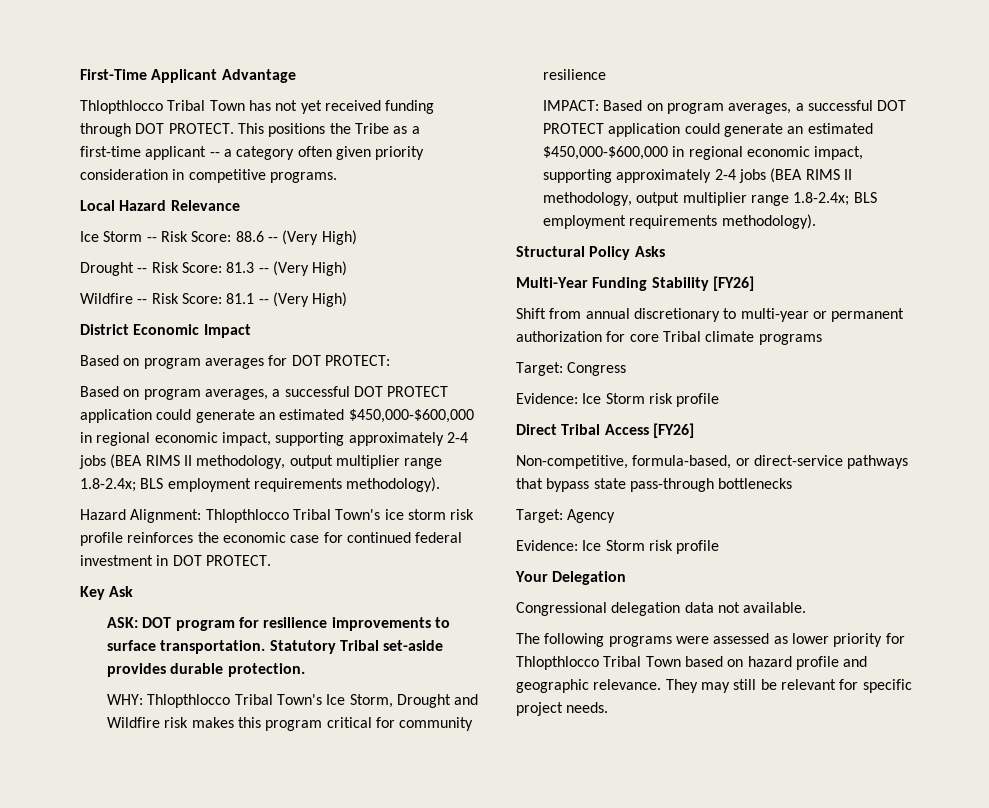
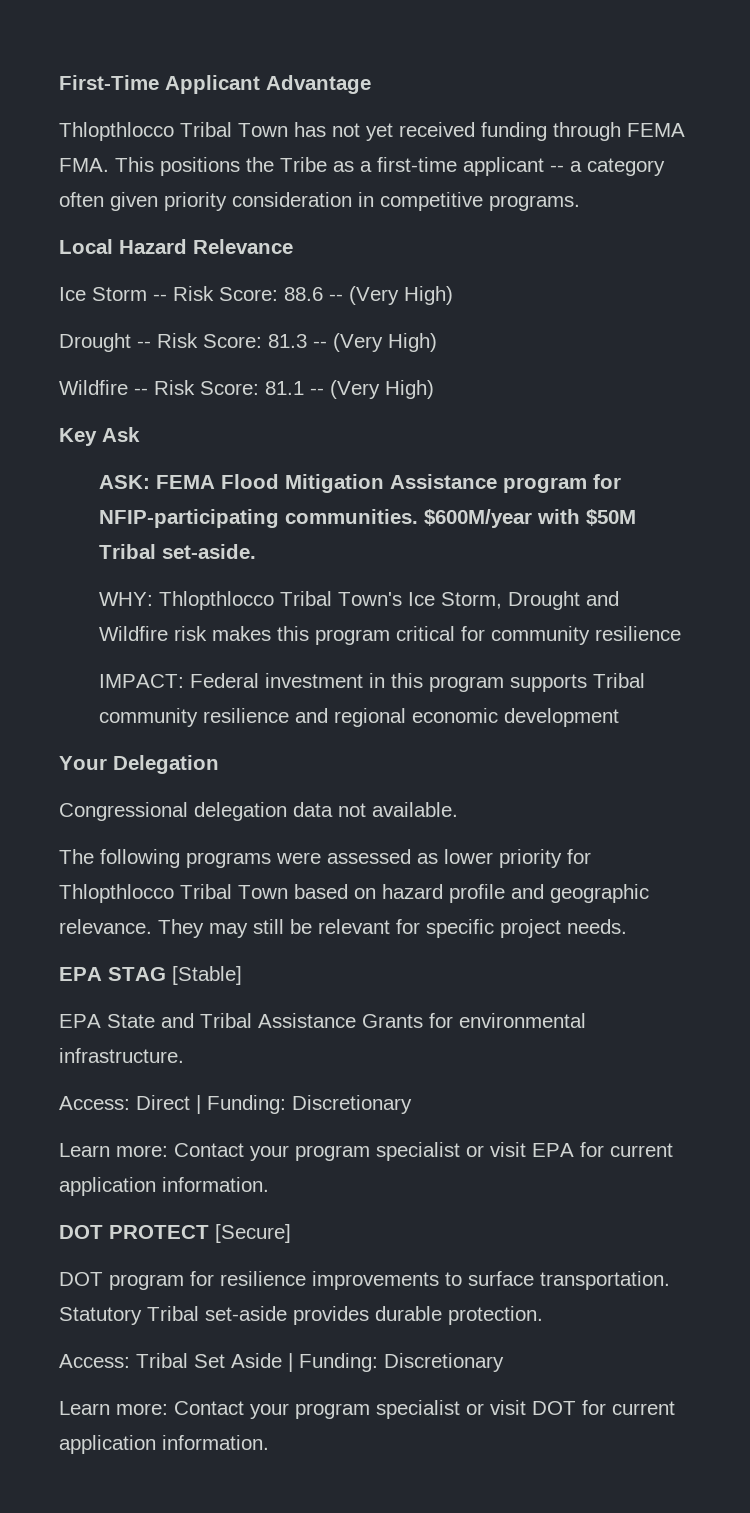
[135,123,234,134] DOT PROTECT. -> [627,123,685,137] [59,158,109,172] FEMA FMA.
[80,324,251,338] [80,355,390,369] [80,386,449,400] [80,409,474,423] [80,432,468,446] [79,454,443,469] [80,477,441,492] [80,509,475,523] [80,532,463,546] [80,555,271,566] [80,586,134,600] [106,617,450,631] [106,640,444,654] [106,663,305,677] District Economic Impact // Based on program averages for DOT PROTECT: // Based on program averages, a successful DOT PROTECT application could generate an estimated $450,000-$600,000 in regional economic impact, supporting approximately 2-4 jobs (BEA RIMS II methodology, output multiplier range 1.8-2.4x; BLS employment requirements methodology). // Hazard Alignment: Thlopthlocco Tribal Town's ice storm risk profile reinforces the economic case for continued federal investment in DOT PROTECT. // Key Ask // ASK: DOT program for resilience improvements to surface transportation. Statutory Tribal set-aside provides durable protection. -> [59,427,140,446] [98,474,621,493] [98,509,636,528] [98,544,256,559] Key Ask // ASK: FEMA Flood Mitigation Assistance program for NFIP-participating communities. $600M/year with $50M Tribal set-aside.
[603,100,907,114] [542,123,873,137] [542,146,864,160] [542,168,852,183] [542,192,877,206] [542,214,816,229] [516,246,665,260] [516,276,754,291] [516,308,905,322] [516,331,822,345] [516,362,627,376] [516,393,720,407] [516,423,694,438] [516,455,909,469] [516,478,793,492] [516,509,616,523] [516,540,720,554] Based on program averages, a successful DOT PROTECT application could generate an estimated $450,000-$600,000 in regional economic impact, supporting approximately 2-4 jobs (BEA RIMS II methodology, output multiplier range 1.8-2.4x; BLS employment requirements methodology). // Structural Policy Asks // Multi-Year Funding Stability [FY26] // Shift from annual discretionary to multi-year or permanent authorization for core Tribal climate programs // Target: Congress // Evidence: Ice Storm risk profile // Direct Tribal Access [FY26] // Non-competitive, formula-based, or direct-service pathways that bypass state pass-through bottlenecks // Target: Agency // Evidence: Ice Storm risk profile -> [189,673,645,692] [98,708,619,727] Federal investment in this program supports Tribal community resilience and regional economic development
(609, 707) none -> [59,966,242,985] [59,1013,586,1028] [59,1048,184,1063] [59,1095,412,1114] [59,1142,673,1161] [59,1177,269,1196] [59,1224,291,1243] [59,1271,670,1290] [59,1306,543,1325] [59,1353,504,1372] [59,1400,675,1419] [59,1435,269,1454] // EPA STAG [Stable] // EPA State and Tribal Assistance Grants for environmental infrastructure. // Access: Direct | Funding: Discretionary // Learn more: Contact your program specialist or visit EPA for current application information. // DOT PROTECT [Secure] // DOT program for resilience improvements to surface transportation. Statutory Tribal set-aside provides durable protection. // Access: Tribal Set Aside | Funding: Discretionary // Learn more: Contact your program specialist or visit DOT for current application information.

